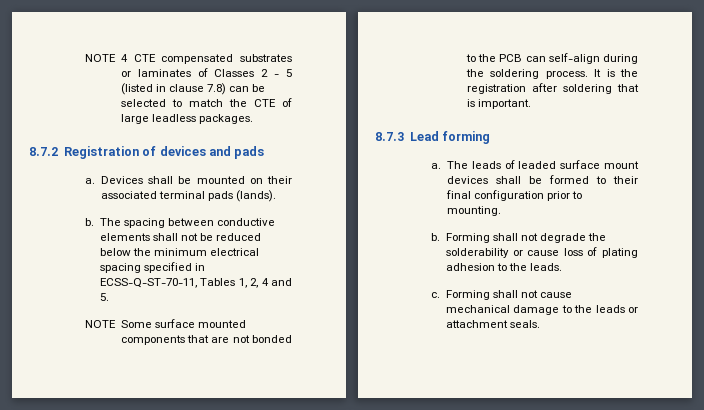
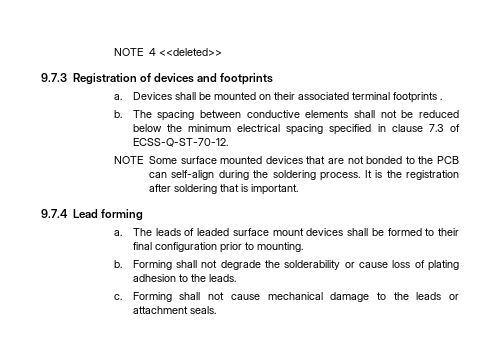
[133,54,292,64] [120,68,292,77] [120,83,266,95] [120,98,292,107] [120,114,254,124] [29,147,58,156] CTE compensated substrates or laminates of Classes 2 - 5 (listed in clause 7.8) can be selected to match the CTE of large leadless packages. // 8.7.2 -> [158,48,222,56] [41,73,67,82] <<deleted>> // 9.7.3
[234,146,265,159] pads -> [219,73,273,85] footprints
[208,190,277,202] pads (lands). -> [392,92,442,103] footprints .
[99,278,292,288] [99,293,109,301] ECSS-Q-ST-70-11, Tables 1, 2, 4 and 5. -> [391,124,461,132] [132,138,228,147] clause 7.3 of ECSS-Q-ST-70-12.
[120,335,185,345] components -> [265,156,303,164] devices
[375,132,404,141] 8.7.3 -> [41,209,68,218] 9.7.4

